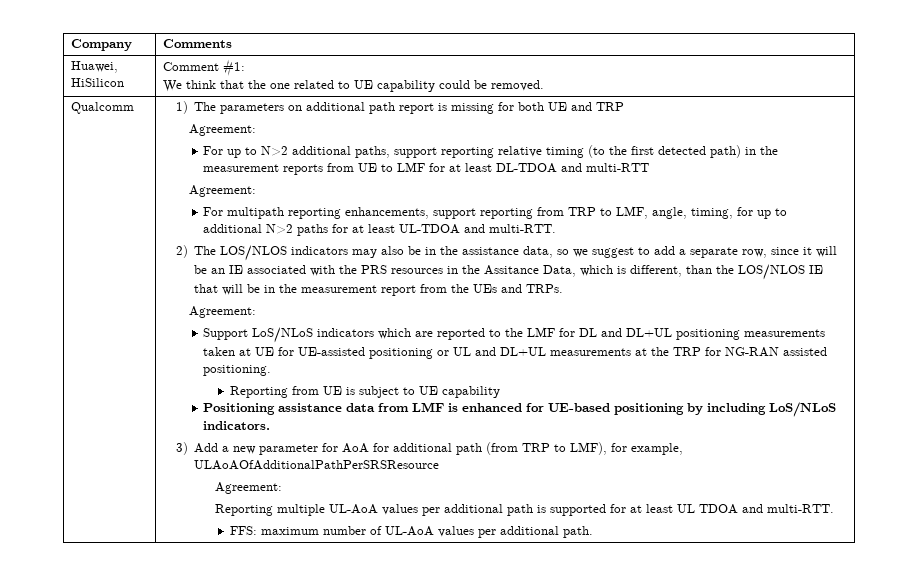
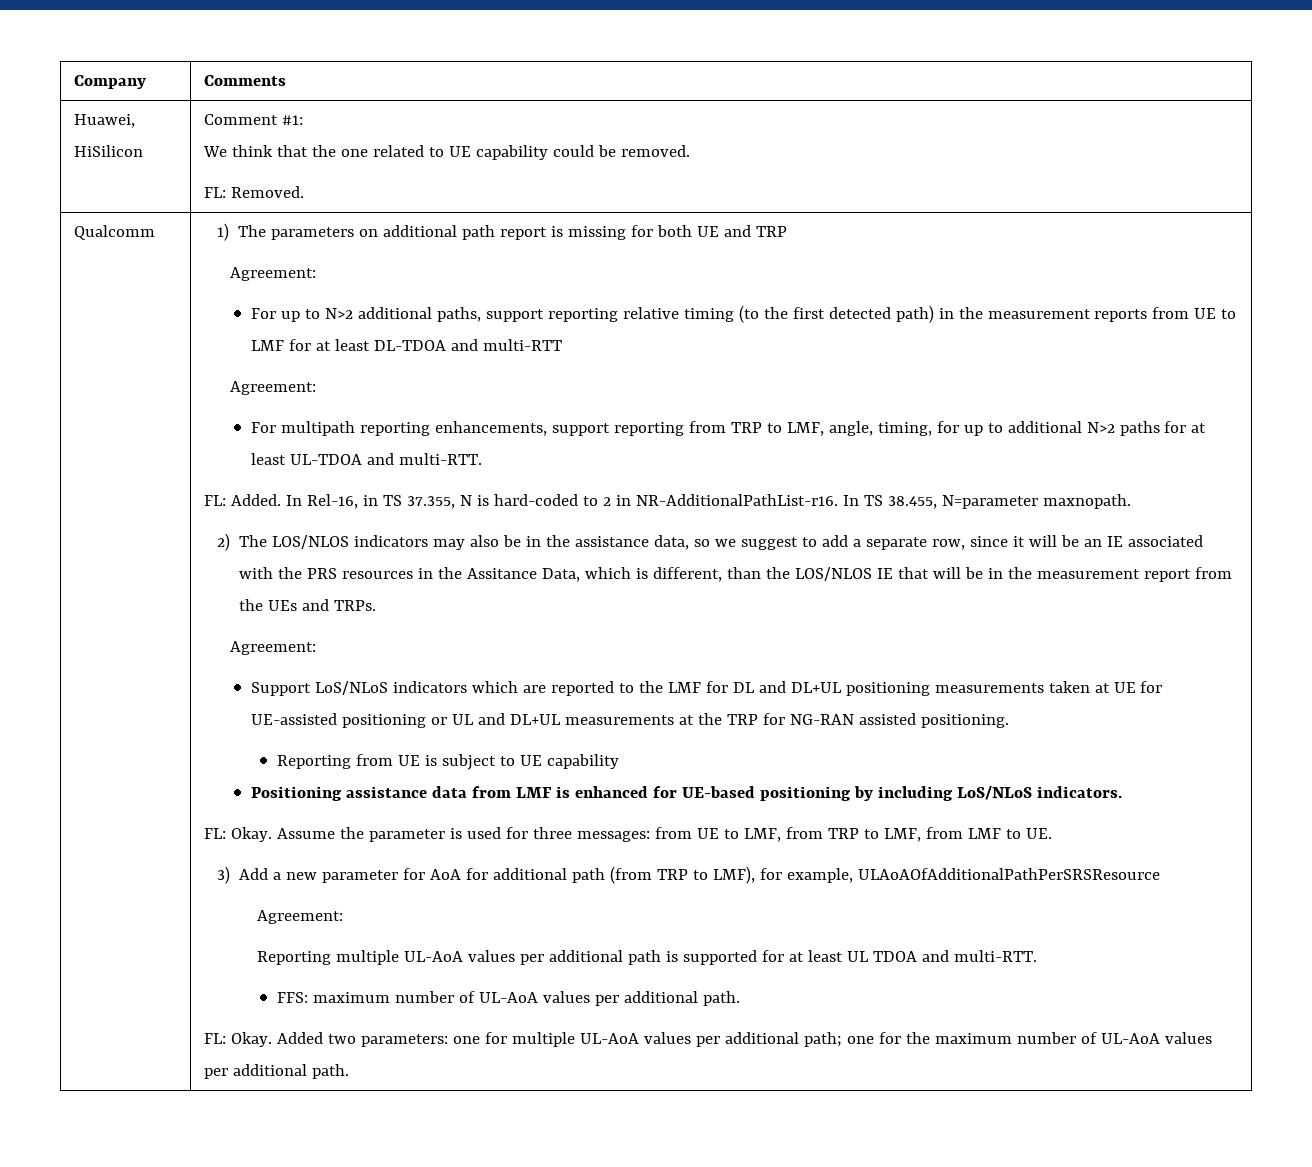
(544, 85) none -> [203,186,304,198] // FL: Removed.
(557, 228) none -> [203,494,1131,509] // FL: Added. In Rel-16, in TS 37.355, N is hard-coded to 2 in NR-AdditionalPathList-r16. In TS 38.455, N=parameter maxnopath.
(271, 425) none -> [203,827,1052,842] // FL: Okay. Assume the parameter is used for three messages: from UE to LMF, from TRP to LMF, from LMF to UE.
(593, 532) none -> [203,1032,1212,1047] [203,1064,349,1079] // FL: Okay. Added two parameters: one for multiple UL-AoA values per additional path; one for the maximum number of UL-AoA values per additional path.

